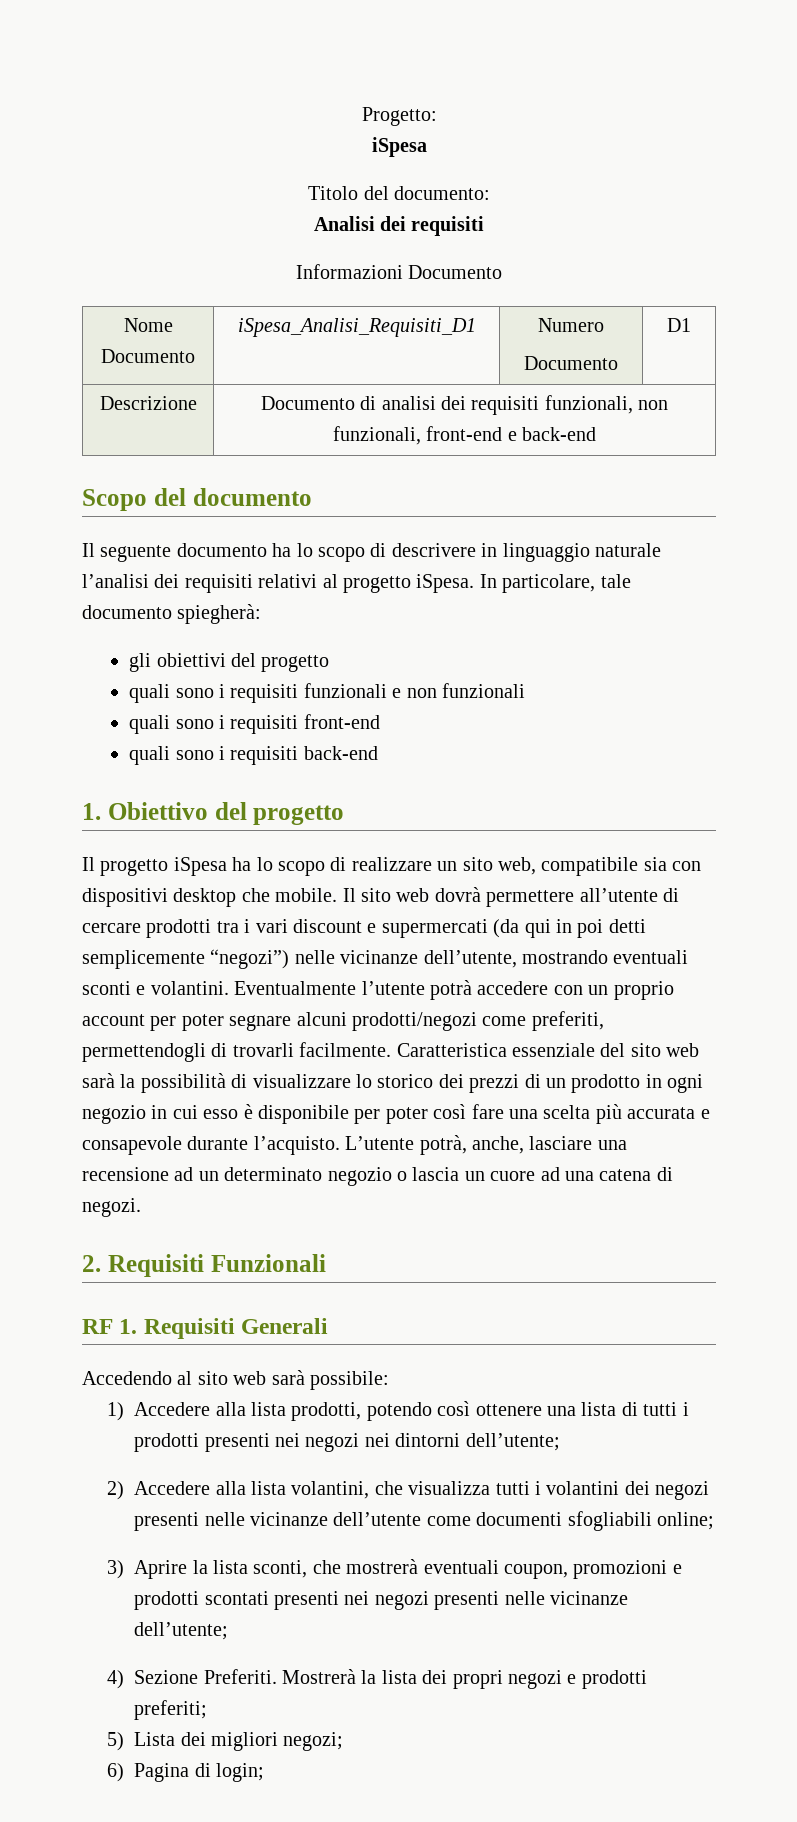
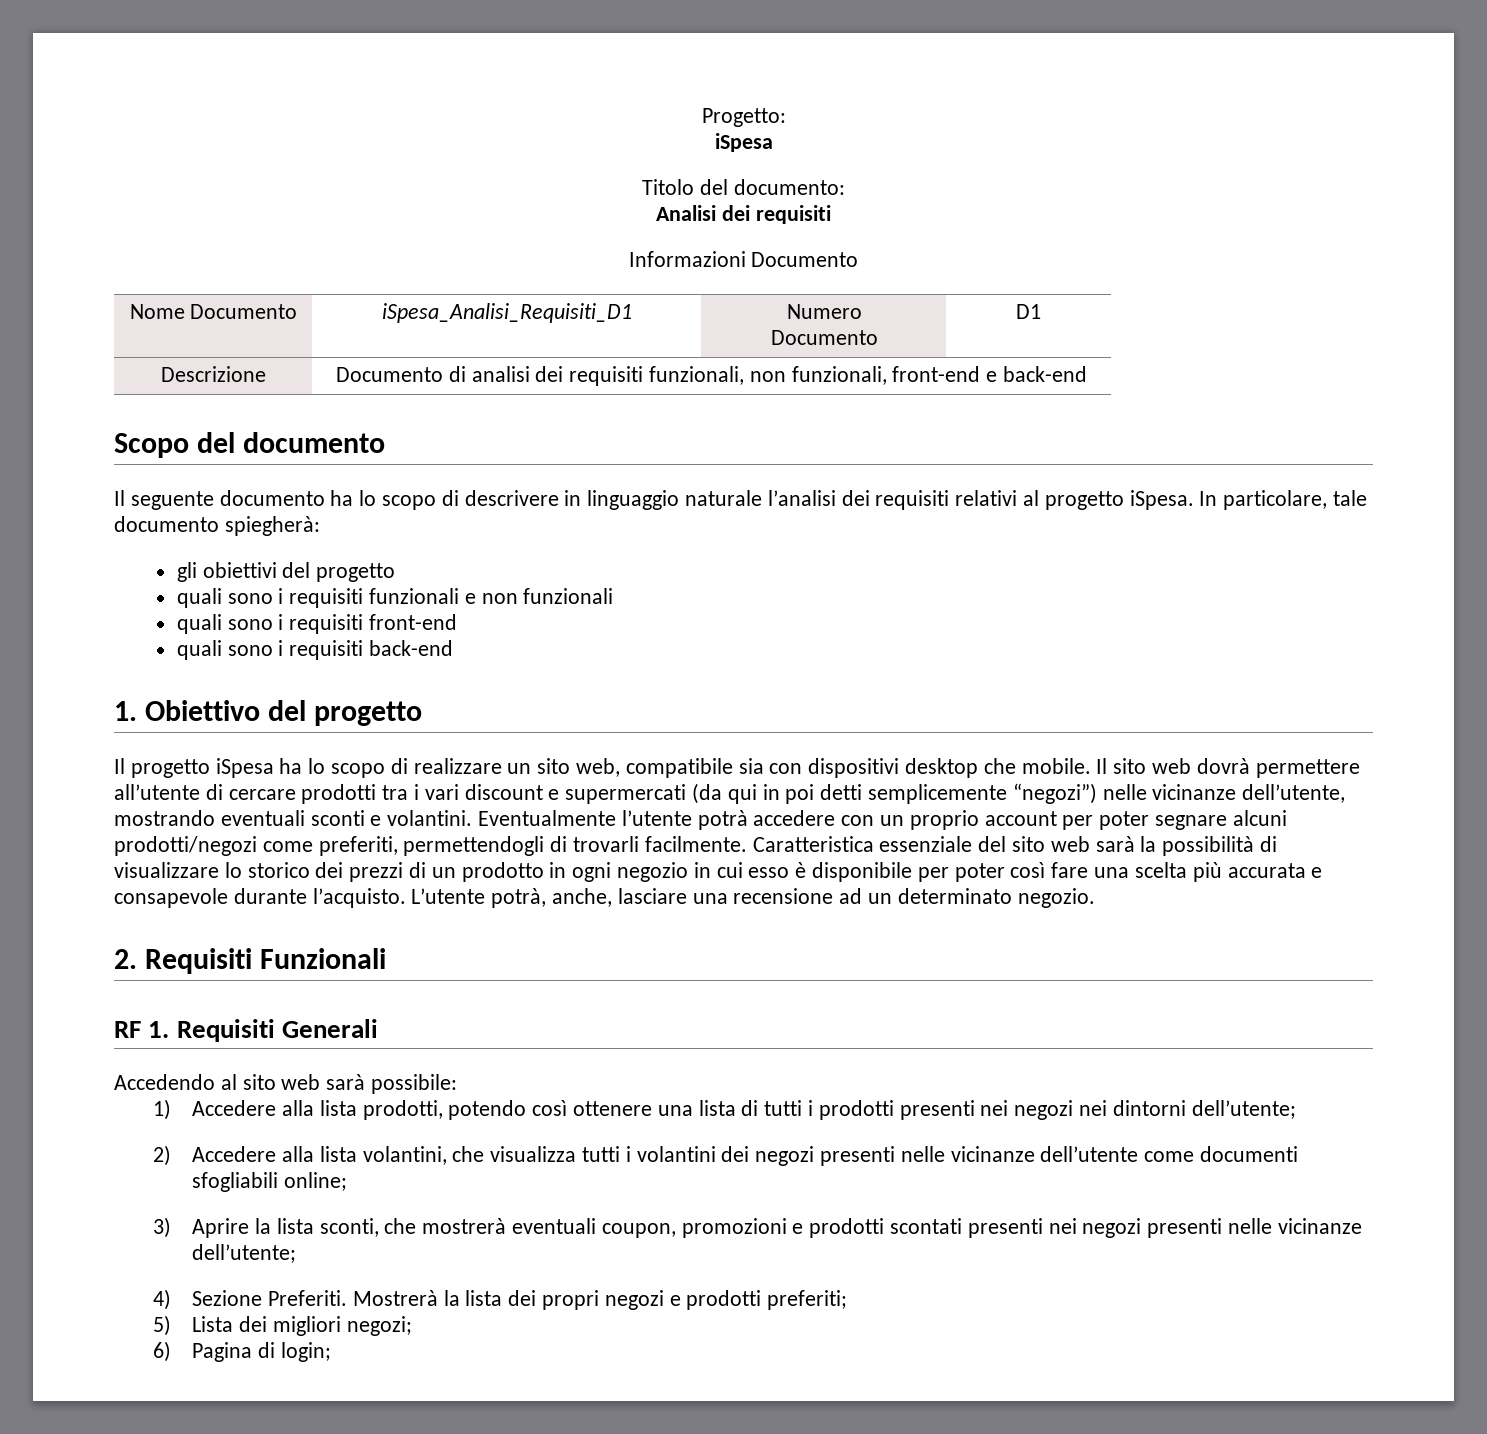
[327,1167,673,1186] [82,1198,141,1217] negozio o lascia un cuore ad una catena di negozi. -> [1017,888,1095,908] negozio.

